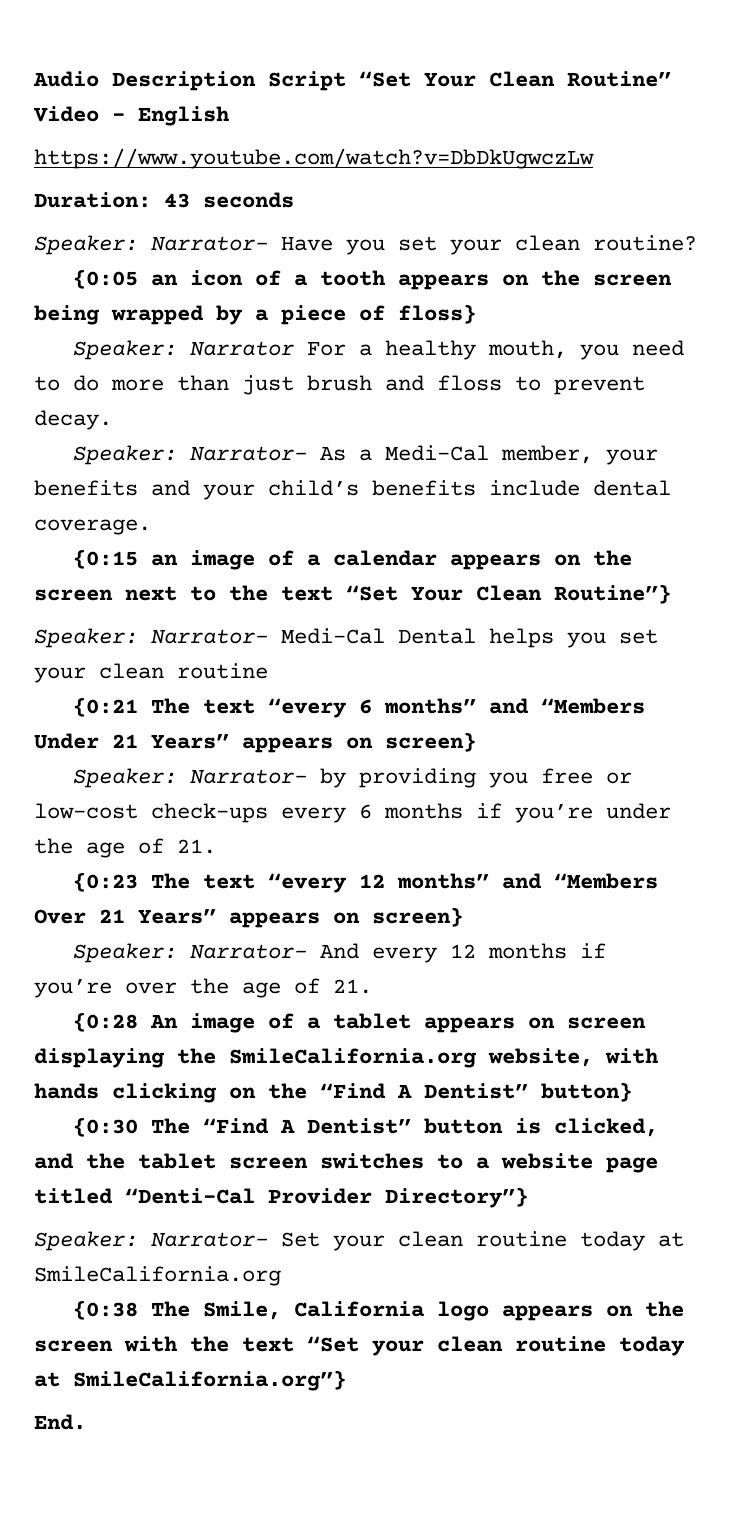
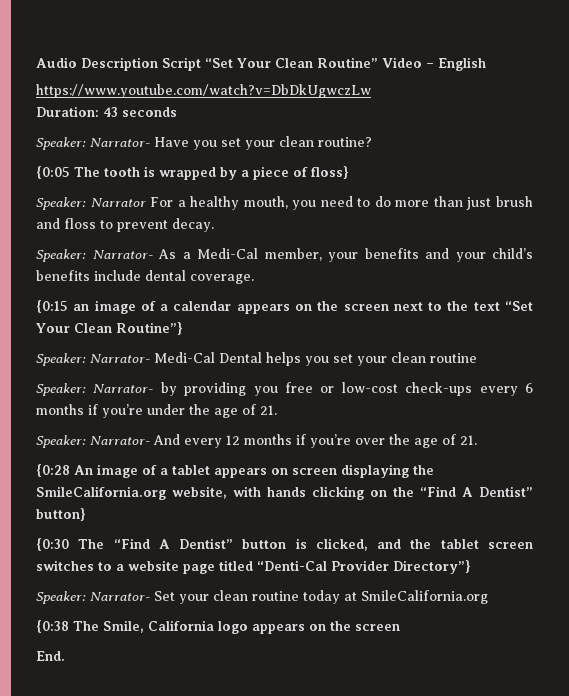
[151,270,673,290] [34,305,100,325] an icon of a tooth appears on the screen being -> [74,166,155,177] The tooth is
[73,697,646,718] [34,732,476,753] // {0:21 The text “every 6 months” and “Members Under 21 Years” appears on screen} -> (477, 358) none
[73,872,659,893] [34,907,463,928] // {0:23 The text “every 12 months” and “Members Over 21 Years” appears on screen} -> (277, 410) none
[124,1336,685,1356] [34,1370,346,1391] with the text “Set your clean routine today at SmileCalifornia.org”} -> (400, 627) none

